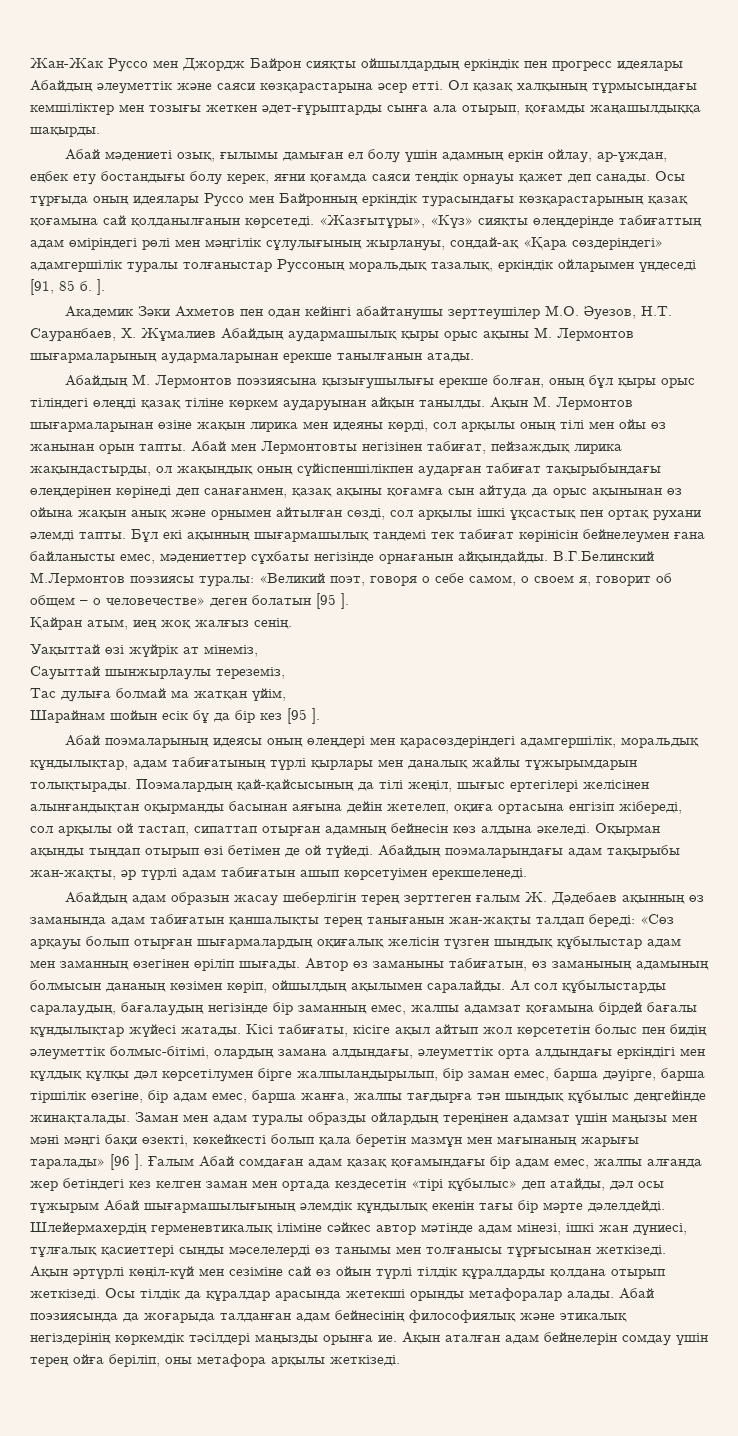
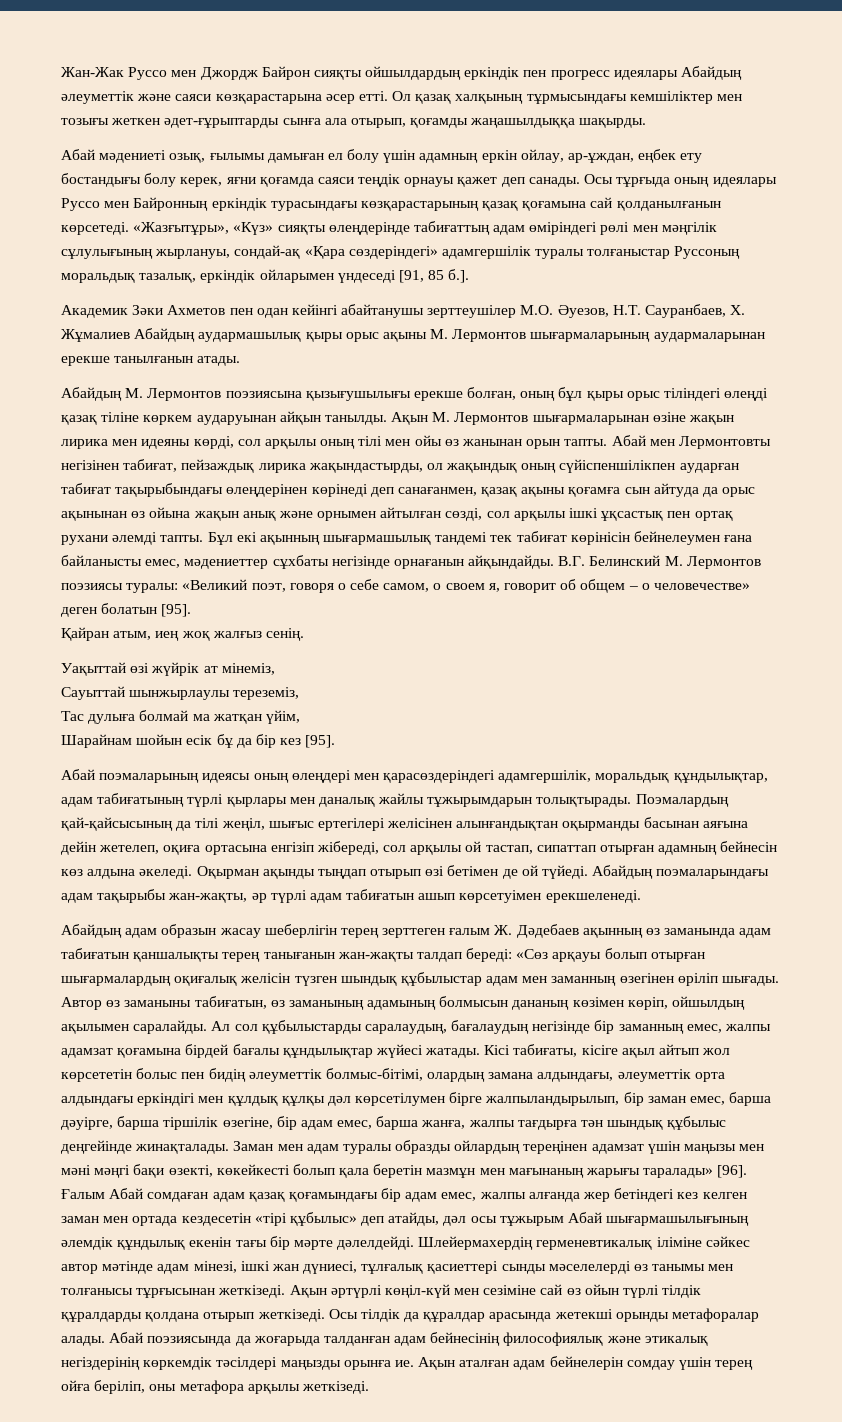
[80,279,105,295] б. ]. -> [448,269,470,283] б.].
[553,551,654,561] [30,572,125,586] В.Г.Белинский М.Лермонтов -> [558,555,761,569] В.Г. Белинский М. Лермонтов
[316,593,349,609] [95 ]. -> [161,604,192,617] [95].
[287,708,320,724] [95 ]. -> [305,735,336,748] [95].
[110,1154,143,1170] [96 ]. -> [717,1165,748,1178] [96].

